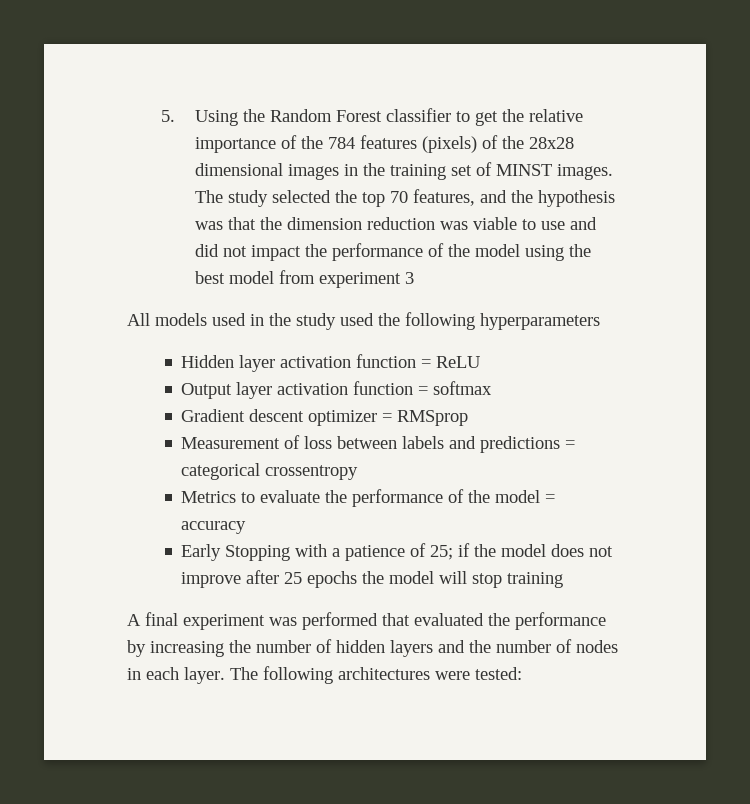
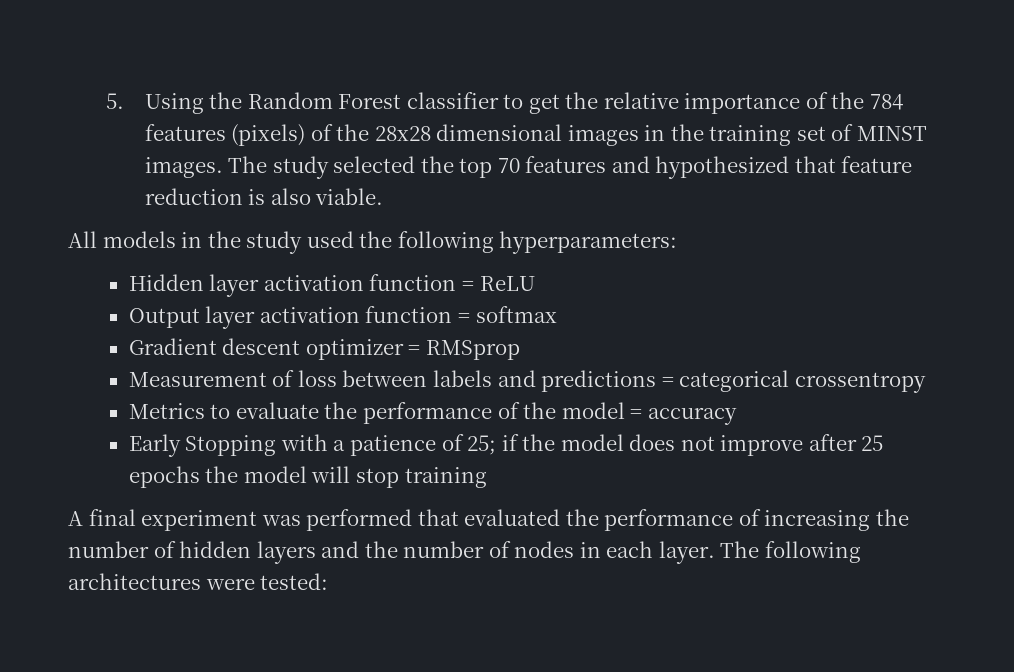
[412,189,615,207] [194,217,597,230] [194,243,591,261] [194,270,414,288] features, and the hypothesis was that the dimension reduction was viable to use and did not impact the performance of the model using the best model from experiment 3 -> [525,156,913,179] [144,188,384,205] features and hypothesized that feature reduction is also viable.
[212,313,246,326] used -> (176, 239) none
[480,313,600,330] hyperparameters -> [499,231,678,254] hyperparameters:
[127,640,146,657] by -> [738,509,761,526] of

